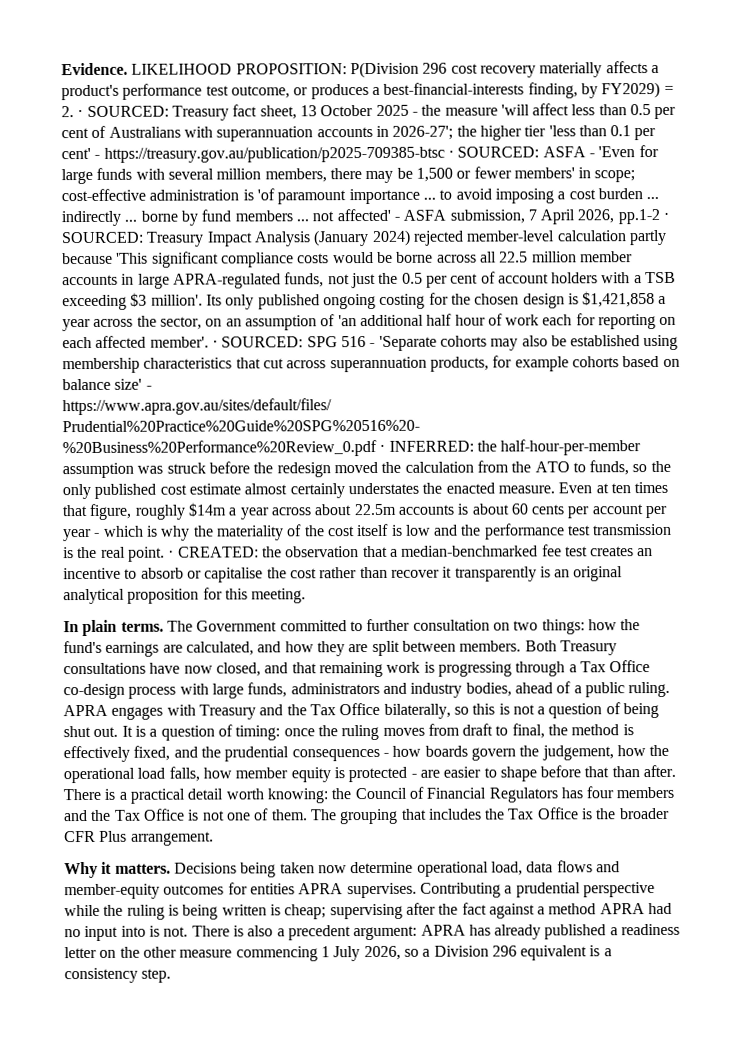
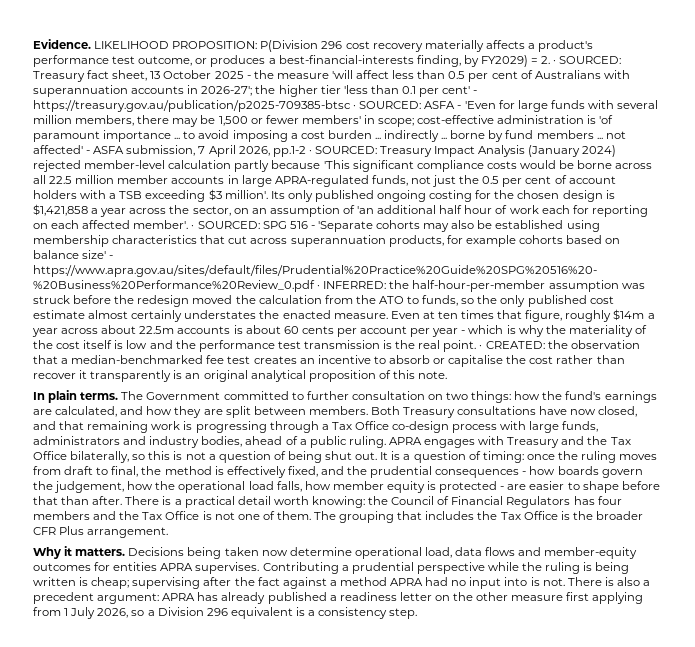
[202,587,307,604] for this meeting. -> [378,370,448,379] of this note.
[235,946,318,962] commencing -> [566,592,644,604] [33,607,61,616] first applying from

